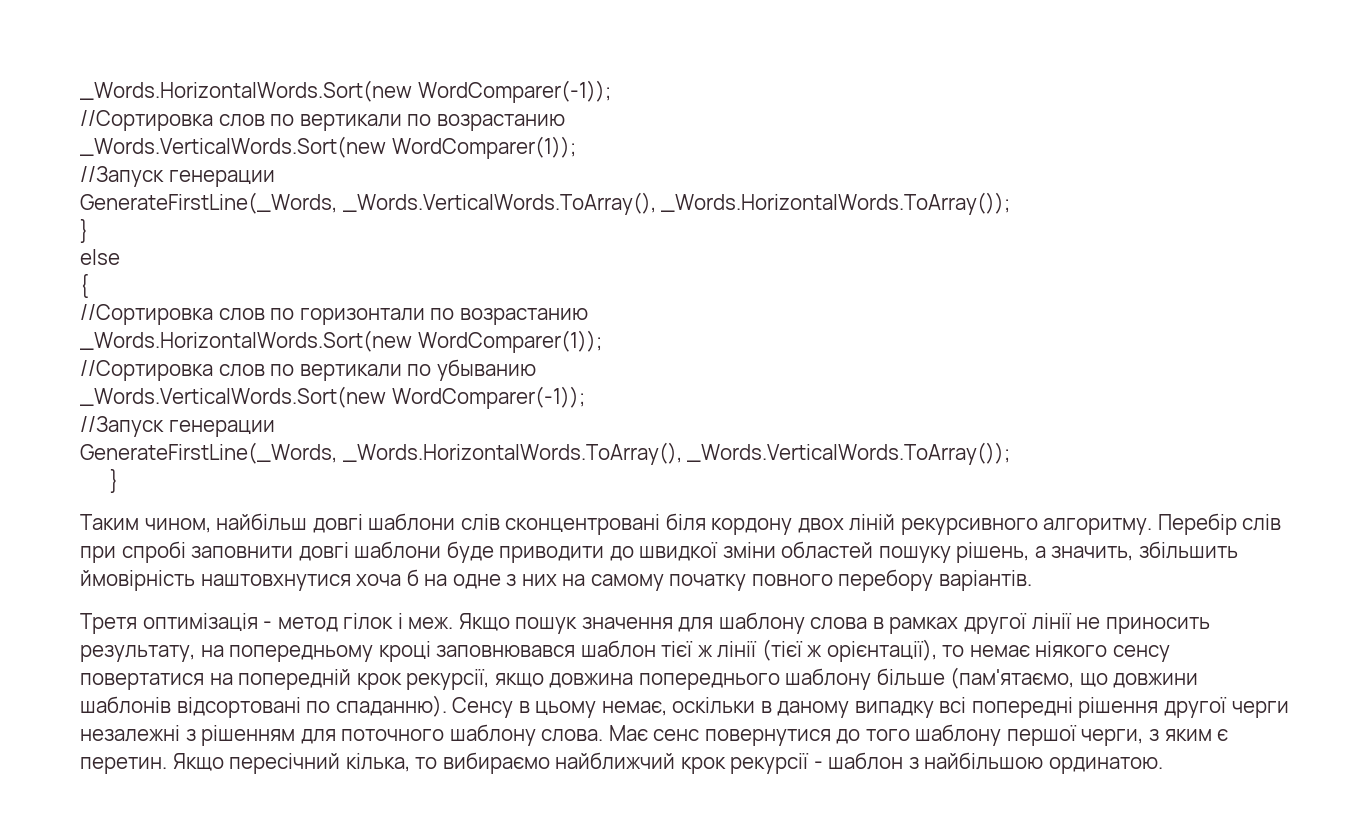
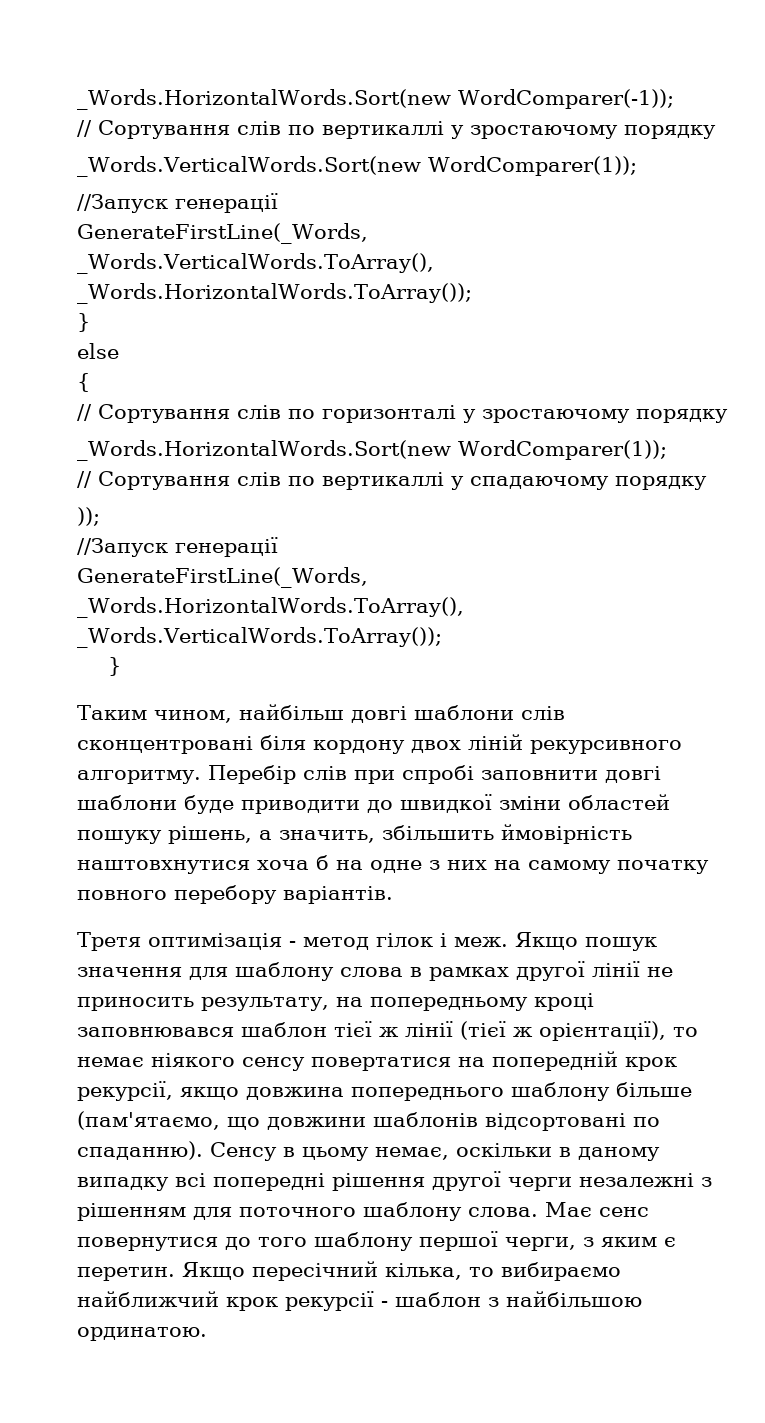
[80,110,565,131] //Сортировка слов по вертикали по возрастанию -> [77,120,716,139] // Сортування слів по вертикаллі у зростаючому порядку
[168,170,275,187] генерации -> [175,193,278,213] генерації
[80,304,588,325] [80,330,602,353] [80,359,536,381] [80,386,585,409] [80,416,275,437] //Сортировка слов по горизонтали по возрастанию // _Words.HorizontalWords.Sort(new WordComparer(1)); // //Сортировка слов по вертикали по убыванию // _Words.VerticalWords.Sort(new WordComparer(-1)); // //Запуск генерации -> [77,404,728,423] [77,440,667,461] [77,471,707,490] [77,507,100,526] [77,537,278,557] // Сортування слів по горизонталі у зростаючому порядку // _Words.HorizontalWords.Sort(new WordComparer(1)); // // Сортування слів по вертикаллі у спадаючому порядку // )); // //Запуск генерації

